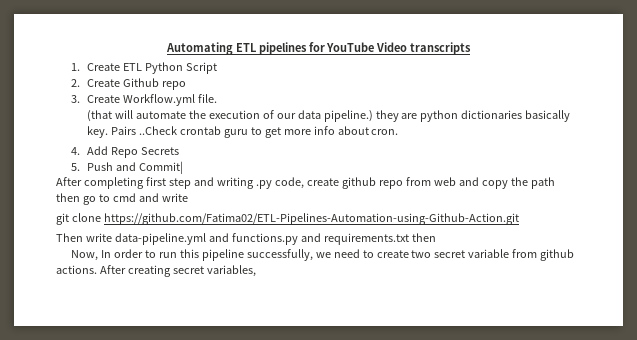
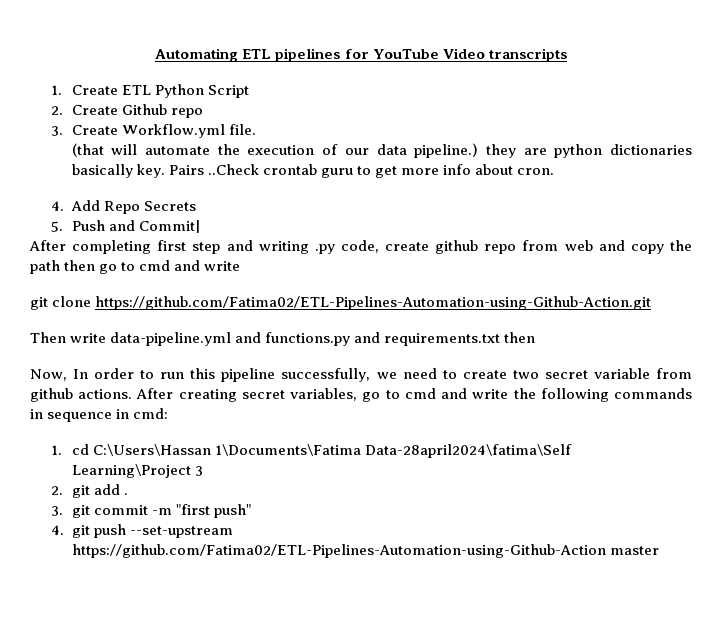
(256, 271) none -> [362,388,692,402] [30,408,169,422] [50,444,572,458] [71,464,203,478] [50,484,128,498] [50,504,251,518] [50,524,233,538] [71,544,659,558] go to cmd and write the following commands in sequence in cmd: // 1. cd C:\Users\Hassan 1\Documents\Fatima Data-28april2024\fatima\Self Learning\Project 3 // 2. git add . // 3. git commit -m "first push" // 4. git push --set-upstream https://github.com/Fatima02/ETL-Pipelines-Automation-using-Github-Action master

